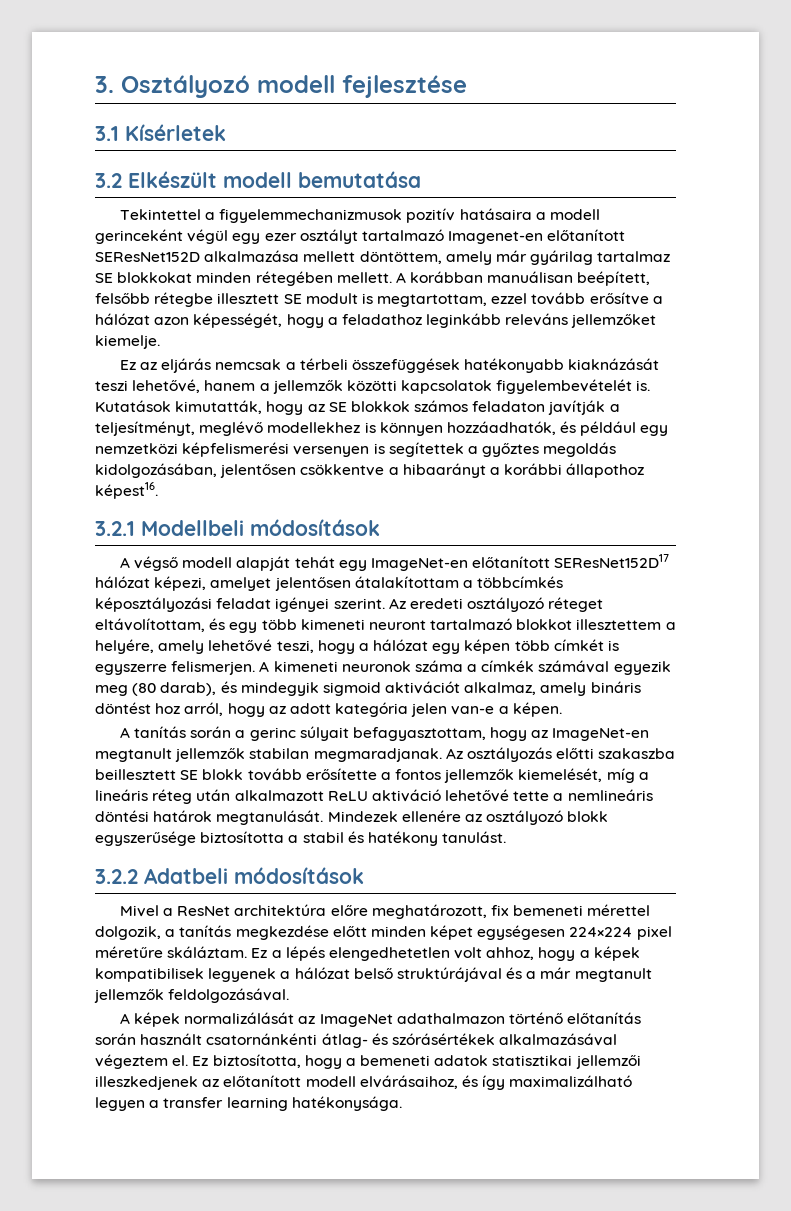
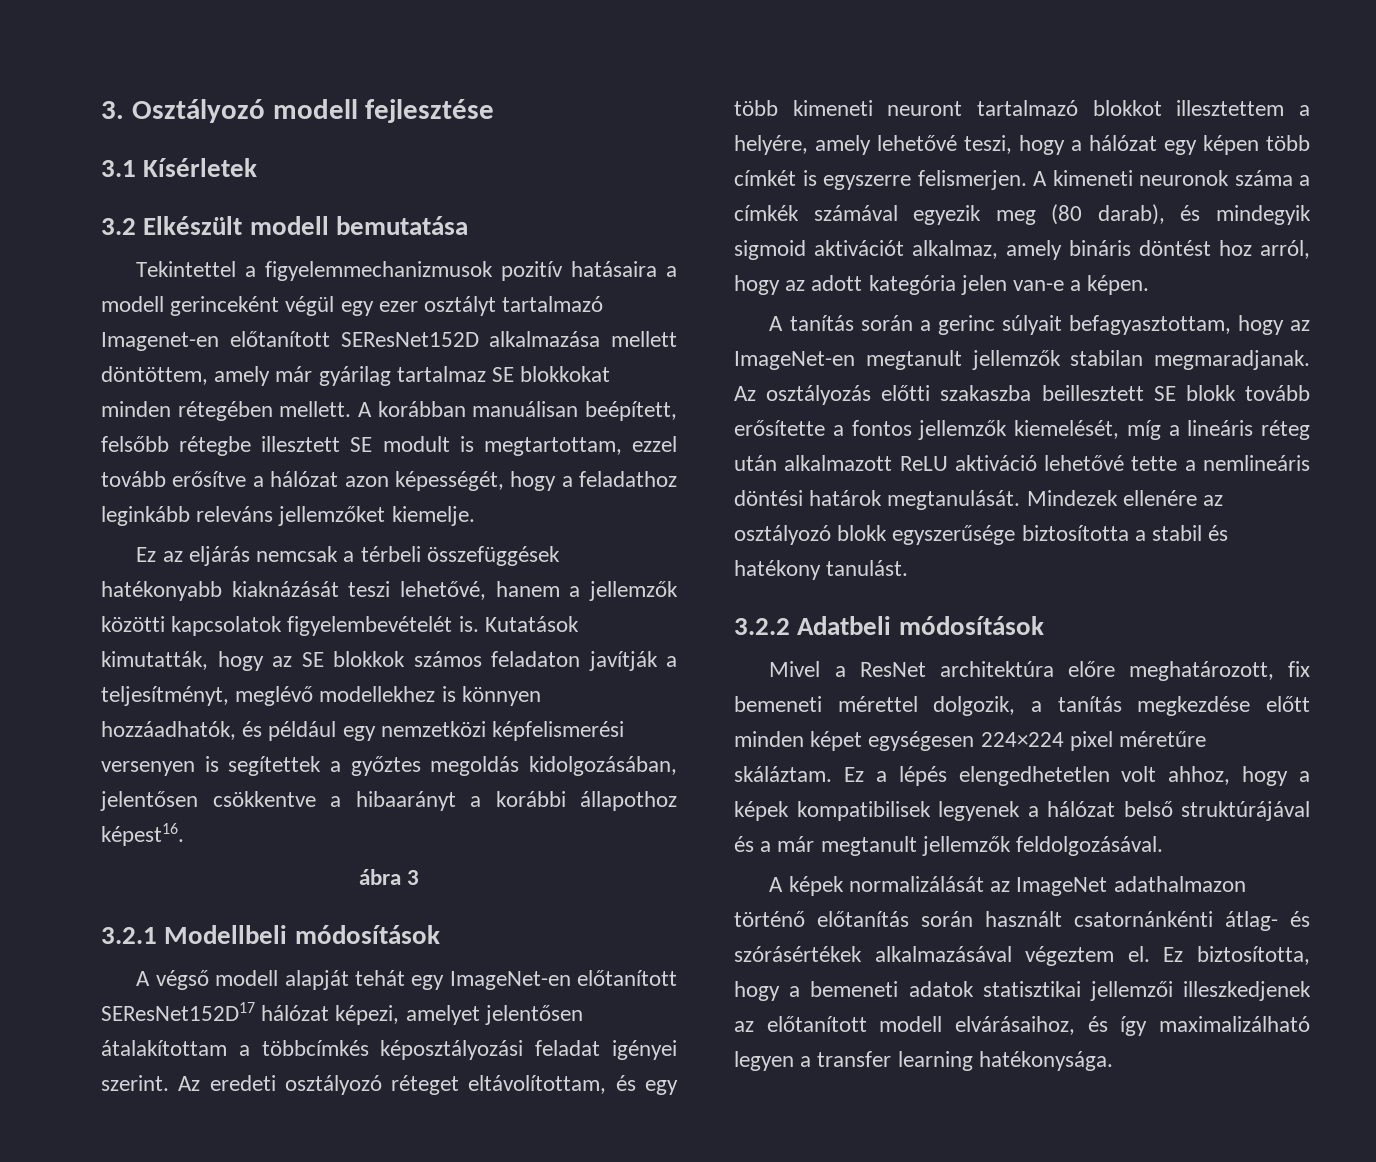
(158, 490) none -> [358,869,420,885] // ábra 3

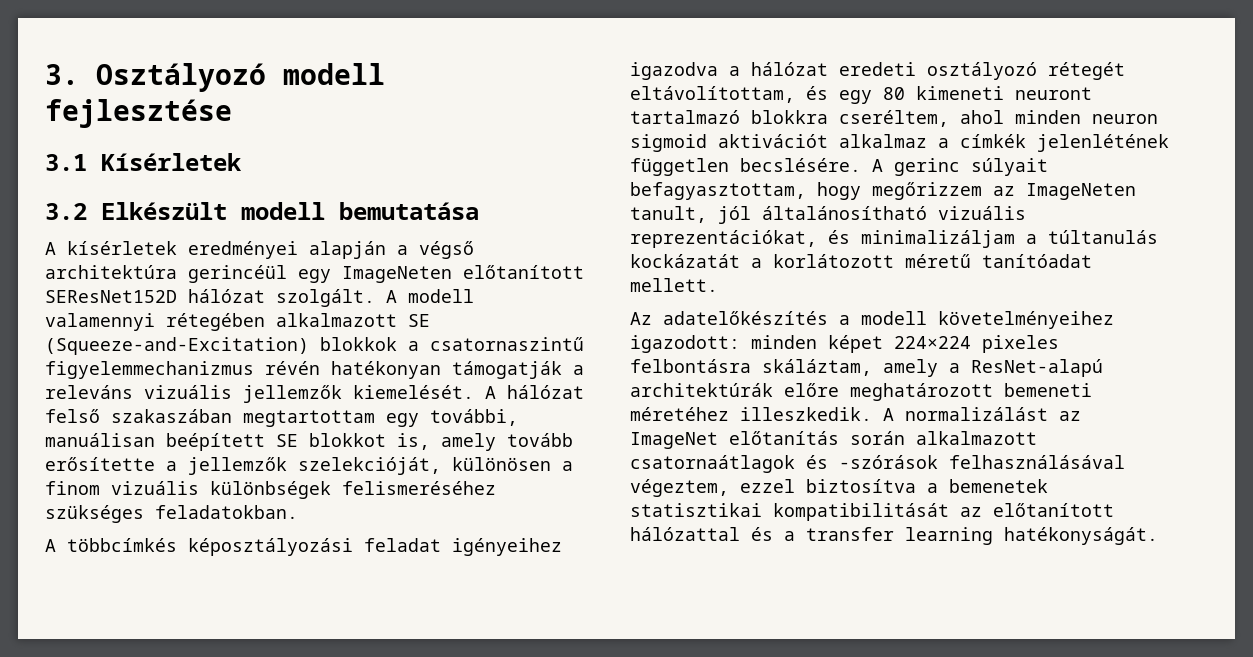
[136,261,677,281] [101,296,604,316] [101,331,677,351] [101,366,611,386] [101,401,677,421] [101,436,677,456] [101,471,677,491] [101,506,475,526] [136,546,560,566] [101,581,678,601] [101,616,579,636] [101,651,677,671] [101,686,541,706] [101,721,625,741] [101,756,677,776] [100,791,677,811] [101,823,184,846] [358,869,420,885] [101,925,440,944] [136,970,677,990] [101,1002,583,1025] [101,1040,677,1060] [101,1075,201,1091] Tekintettel a figyelemmechanizmusok pozitív hatásaira a modell gerinceként végül egy ezer osztályt tartalmazó Imagenet-en előtanított SEResNet152D alkalmazása mellett döntöttem, amely már gyárilag tartalmaz SE blokkokat minden rétegében mellett. A korábban manuálisan beépített, felsőbb rétegbe illesztett SE modult is megtartottam, ezzel tovább erősítve a hálózat azon képességét, hogy a feladathoz leginkább releváns jellemzőket kiemelje. // Ez az eljárás nemcsak a térbeli összefüggések hatékonyabb kiaknázását teszi lehetővé, hanem a jellemzők közötti kapcsolatok figyelembevételét is. Kutatások kimutatták, hogy az SE blokkok számos feladaton javítják a teljesítményt, meglévő modellekhez is könnyen hozzáadhatók, és például egy nemzetközi képfelismerési versenyen is segítettek a győztes megoldás kidolgozásában, jelentősen csökkentve a hibaarányt a korábbi állapothoz képest16. // ábra 3 // 3.2.1 Modellbeli módosítások // A végső modell alapját tehát egy ImageNet-en előtanított SEResNet152D17 hálózat képezi, amelyet jelentősen átalakítottam a többcímkés képosztályozási feladat igényei szerint. Az -> [45,241,474,259] [45,265,584,283] [45,289,474,307] [45,313,430,331] [45,337,584,355] [45,361,584,379] [45,385,584,403] [45,409,518,427] [45,433,573,451] [45,457,573,475] [45,481,496,499] [45,505,298,523] [45,538,562,556] [630,62,828,80] A kísérletek eredményei alapján a végső architektúra gerincéül egy ImageNeten előtanított SEResNet152D hálózat szolgált. A modell valamennyi rétegében alkalmazott SE (Squeeze-and-Excitation) blokkok a csatornaszintű figyelemmechanizmus révén hatékonyan támogatják a releváns vizuális jellemzők kiemelését. A hálózat felső szakaszában megtartottam egy további, manuálisan beépített SE blokkot is, amely tovább erősítette a jellemzők szelekcióját, különösen a finom vizuális különbségek felismeréséhez szükséges feladatokban. // A többcímkés képosztályozási feladat igényeihez igazodva a hálózat
[391,1075,460,1095] réteget -> [1048,62,1125,80] rétegét
[734,100,778,116] több -> [883,87,905,100] 80
[1092,100,1310,116] [734,135,1310,155] [734,170,1310,190] [734,204,1311,225] [734,240,1310,260] [734,275,1150,295] [769,315,1310,335] [734,350,1310,370] [734,385,1310,405] [734,420,1310,440] [734,455,1310,471] [734,490,1224,510] [734,525,1229,545] [734,560,909,580] [734,616,1044,635] [769,661,1310,681] [734,696,1310,716] [734,731,1207,751] [734,766,1310,786] [734,801,1310,821] [734,836,1164,856] [769,876,1246,896] [734,911,1310,931] [734,946,1310,966] [734,981,1311,1001] [734,1016,1310,1036] [734,1051,794,1071] blokkot illesztettem a helyére, amely lehetővé teszi, hogy a hálózat egy képen több címkét is egyszerre felismerjen. A kimeneti neuronok száma a címkék számával egyezik meg (80 darab), és mindegyik sigmoid aktivációt alkalmaz, amely bináris döntést hoz arról, hogy az adott kategória jelen van-e a képen. // A tanítás során a gerinc súlyait befagyasztottam, hogy az ImageNet-en megtanult jellemzők stabilan megmaradjanak. Az osztályozás előtti szakaszba beillesztett SE blokk tovább erősítette a fontos jellemzők kiemelését, míg a lineáris réteg után alkalmazott ReLU aktiváció lehetővé tette a nemlineáris döntési határok megtanulását. Mindezek ellenére az osztályozó blokk egyszerűsége biztosította a stabil és hatékony tanulást. // 3.2.2 Adatbeli módosítások // Mivel a ResNet architektúra előre meghatározott, fix bemeneti mérettel dolgozik, a tanítás megkezdése előtt minden képet egységesen 224×224 pixel méretűre skáláztam. Ez a lépés elengedhetetlen volt ahhoz, hogy a képek kompatibilisek legyenek a hálózat belső struktúrájával és a már megtanult jellemzők feldolgozásával. // A képek normalizálását az ImageNet adathalmazon történő előtanítás során használt csatornánkénti átlag- és szórásértékek alkalmazásával végeztem el. Ez biztosította, hogy a bemeneti adatok statisztikai jellemzői illeszkedjenek az előtanított modell elvárásaihoz, és így maximalizálható legyen -> [751,110,1158,127] [630,134,1169,152] [630,158,1048,176] [630,182,1136,200] [630,206,1026,224] [630,230,1158,248] [630,254,1092,268] [630,278,718,292] [630,311,1114,329] [630,335,1059,353] [630,359,1103,377] [630,383,1092,401] [630,407,1081,421] [630,431,1037,449] [630,455,1125,473] [630,479,1048,497] [630,503,1114,521] [630,527,773,541] blokkra cseréltem, ahol minden neuron sigmoid aktivációt alkalmaz a címkék jelenlétének független becslésére. A gerinc súlyait befagyasztottam, hogy megőrizzem az ImageNeten tanult, jól általánosítható vizuális reprezentációkat, és minimalizáljam a túltanulás kockázatát a korlátozott méretű tanítóadat mellett. // Az adatelőkészítés a modell követelményeihez igazodott: minden képet 224×224 pixeles felbontásra skáláztam, amely a ResNet-alapú architektúrák előre meghatározott bemeneti méretéhez illeszkedik. A normalizálást az ImageNet előtanítás során alkalmazott csatornaátlagok és -szórások felhasználásával végeztem, ezzel biztosítva a bemenetek statisztikai kompatibilitását az előtanított hálózattal és
[978,1051,1113,1071] hatékonysága. -> [1004,527,1158,545] hatékonyságát.

